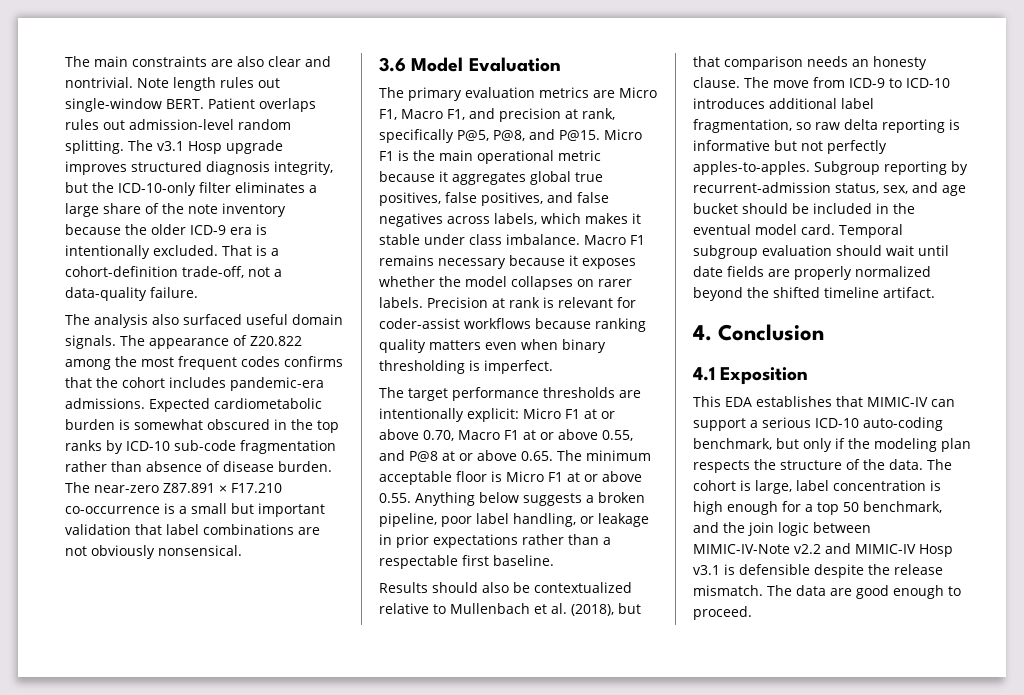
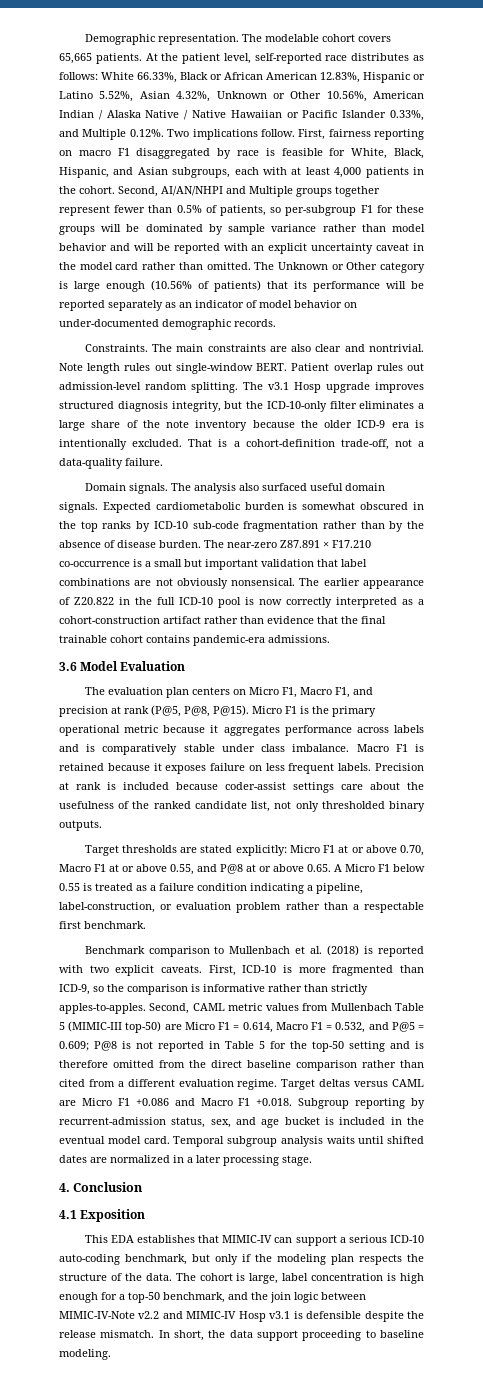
(65, 61) none -> [84,34,391,45] [59,53,424,64] [59,72,425,83] [59,91,424,102] [59,110,425,121] [59,129,424,140] [59,148,425,159] [59,167,424,178] [59,186,380,197] [59,205,424,216] [59,224,426,235] [59,243,424,254] [59,262,425,273] [59,280,424,292] [59,300,357,311] [59,319,276,330] [84,344,148,352] Demographic representation. The modelable cohort covers 65,665 patients. At the patient level, self-reported race distributes as follows: White 66.33%, Black or African American 12.83%, Hispanic or Latino 5.52%, Asian 4.32%, Unknown or Other 10.56%, American Indian / Alaska Native / Native Hawaiian or Pacific Islander 0.33%, and Multiple 0.12%. Two implications follow. First, fairness reporting on macro F1 disaggregated by race is feasible for White, Black, Hispanic, and Asian subgroups, each with at least 4,000 patients in the cohort. Second, AI/AN/NHPI and Multiple groups together represent fewer than 0.5% of patients, so per-subgroup F1 for these groups will be dominated by sample variance rather than model behavior and will be reported with an explicit uncertainty caveat in the model card rather than omitted. The Unknown or Other category is large enough (10.56% of patients) that its performance will be reported separately as an indicator of model behavior on under-documented demographic records. // Constraints.
[259,98,316,112] overlaps -> [333,363,373,374] overlap
(198, 292) none -> [84,483,168,494] Domain signals.
[120,335,302,349] [65,356,343,370] [65,377,324,391] [65,398,145,409] The appearance of Z20.822 among the most frequent codes confirms that the cohort includes pandemic-era admissions. -> (98, 507) none
(142, 466) none -> [389,521,424,532] by the
(242, 550) none -> [299,578,424,589] [59,597,424,608] [59,616,386,624] [59,635,330,646] The earlier appearance of Z20.822 in the full ICD-10 pool is now correctly interpreted as a cohort-construction artifact rather than evidence that the final trainable cohort contains pandemic-era admissions.
[408,87,615,101] primary evaluation metrics are -> [107,687,246,698] evaluation plan centers on
[582,108,615,120] [379,129,600,143] rank, specifically P@5, P@8, and P@15. -> [124,705,249,717] rank (P@5, P@8, P@15).
[439,150,473,161] main -> [332,706,376,717] primary
[530,171,603,185] [379,192,609,206] [379,213,641,227] global true positives, false positives, and false negatives across labels, which makes it -> [284,725,424,736] [59,744,178,755] performance across labels and is comparatively
[379,255,506,269] remains necessary -> [415,744,425,752] [59,763,104,771] is retained
[379,276,632,290] whether the model collapses on rarer -> [210,763,335,774] failure on less frequent
[558,297,636,308] [379,318,646,332] [379,339,606,353] [379,360,553,374] [379,387,641,401] [379,408,519,422] relevant for coder-assist workflows because ranking quality matters even when binary thresholding is imperfect. // The target performance thresholds are intentionally explicit: -> [123,782,424,793] [59,801,426,812] [59,820,102,831] [84,845,287,856] included because coder-assist settings care about the usefulness of the ranked candidate list, not only thresholded binary outputs. // Target thresholds are stated explicitly:
[557,450,651,461] [379,471,642,485] [379,492,645,506] [379,513,649,527] [379,534,518,548] The minimum acceptable floor is Micro F1 at or above 0.55. Anything below suggests a broken pipeline, poor label handling, or leakage in prior expectations -> [334,864,425,872] [59,883,363,894] [59,902,282,913] A Micro F1 below 0.55 is treated as a failure condition indicating a pipeline, label-construction, or evaluation problem
[493,555,554,566] [379,582,632,593] [379,603,641,616] [693,56,927,70] [693,77,950,88] [693,98,874,109] [693,119,960,133] [693,140,887,154] [693,161,810,175] baseline. // Results should also be contextualized relative to Mullenbach et al. (2018), but that comparison needs an honesty clause. The move from ICD-9 to ICD-10 introduces additional label fragmentation, so raw delta reporting is informative but not perfectly apples-to-apples. -> [84,921,146,929] [84,945,424,957] [59,965,424,976] [59,984,368,995] [59,1003,424,1014] [59,1021,425,1033] [59,1041,424,1052] [59,1060,424,1071] [59,1079,425,1090] [59,1098,293,1106] benchmark. // Benchmark comparison to Mullenbach et al. (2018) is reported with two explicit caveats. First, ICD-10 is more fragmented than ICD-9, so the comparison is informative rather than strictly apples-to-apples. Second, CAML metric values from Mullenbach Table 5 (MIMIC-III top-50) are Micro F1 = 0.614, Macro F1 = 0.532, and P@5 = 0.609; P@8 is not reported in Table 5 for the top-50 setting and is therefore omitted from the direct baseline comparison rather than cited from a different evaluation regime. Target deltas versus CAML are Micro F1 +0.086 and Macro F1 +0.018.
[742,203,809,214] should be -> [325,1117,334,1125] is
[762,245,949,256] [693,266,931,280] [693,287,935,301] evaluation should wait until date fields are properly normalized beyond the shifted timeline artifact. -> [280,1136,424,1147] [59,1155,312,1166] analysis waits until shifted dates are normalized in a later processing stage.
[817,502,859,515] top 50 -> [128,1292,160,1303] top-50
[767,585,961,599] [693,606,752,620] The data are good enough to proceed. -> [158,1330,424,1341] [59,1349,111,1360] In short, the data support proceeding to baseline modeling.

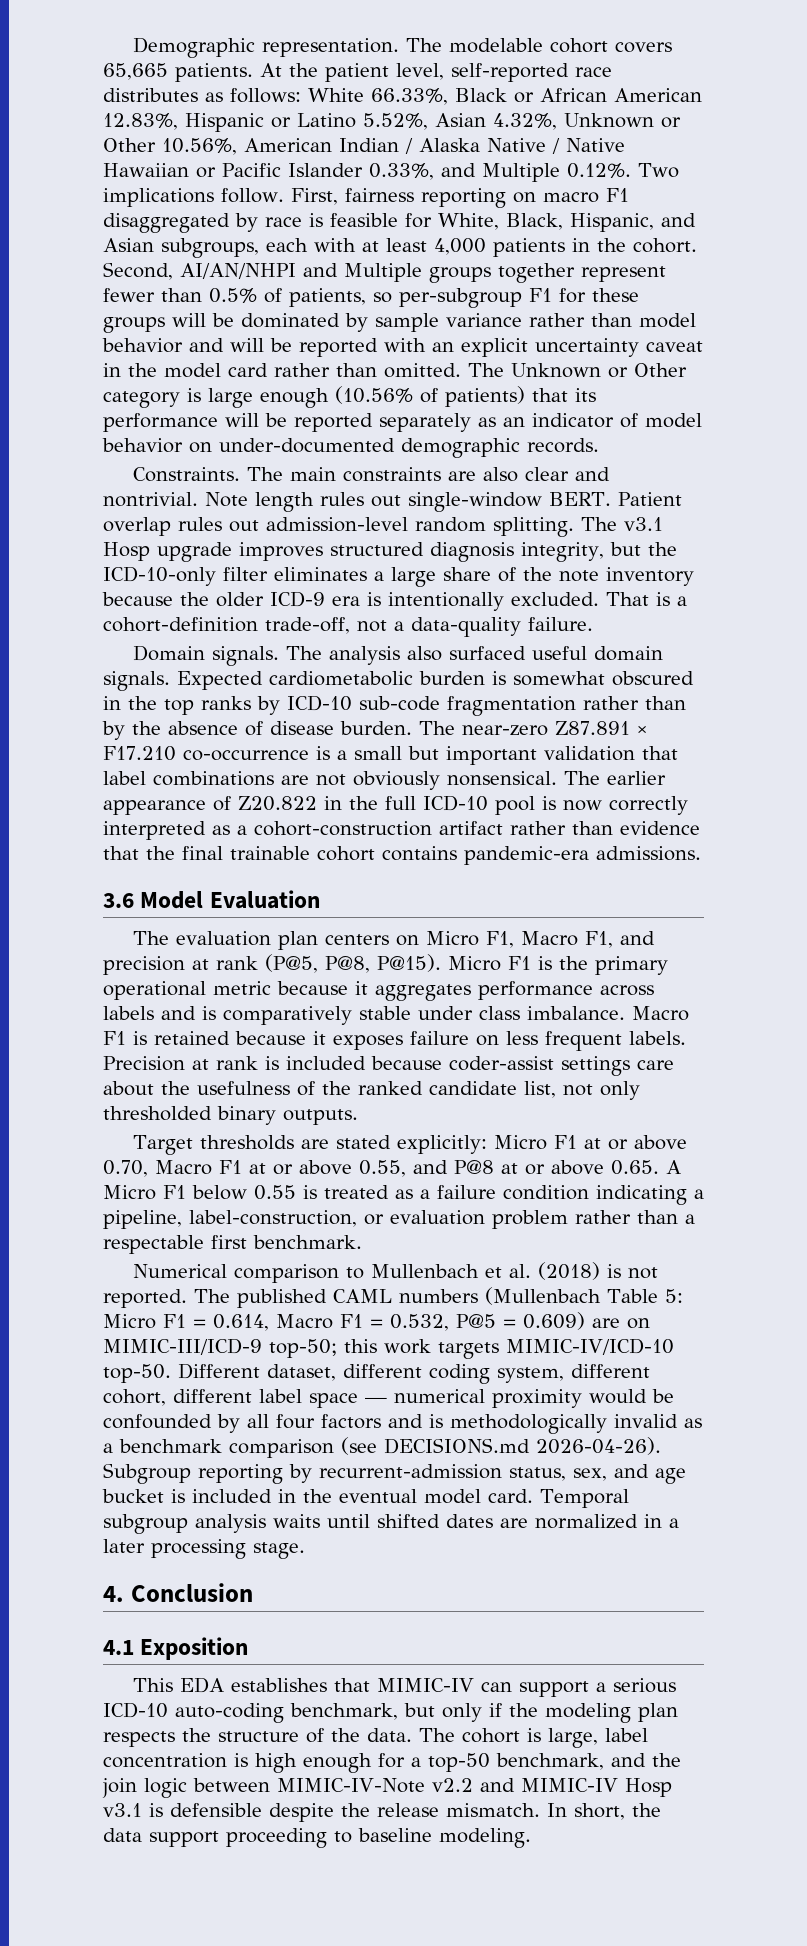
[84,946,145,954] Benchmark -> [132,1264,227,1278] Numerical
[377,946,424,957] [59,965,424,976] [59,984,368,995] [59,1003,424,1014] [59,1021,182,1033] reported with two explicit caveats. First, ICD-10 is more fragmented than ICD-9, so the comparison is informative rather than strictly apples-to-apples. Second, CAML metric values from Mullenbach Table 5 (MIMIC-III top-50) are -> [627,1267,658,1279] [103,1287,683,1308] not reported. The published CAML numbers (Mullenbach Table 5:
[368,1022,389,1030] and -> (449, 1322) none
[59,1041,424,1052] [59,1060,424,1071] [59,1079,425,1090] [59,1098,293,1106] 0.609; P@8 is not reported in Table 5 for the top-50 setting and is therefore omitted from the direct baseline comparison rather than cited from a different evaluation regime. Target deltas versus CAML are Micro F1 +0.086 and Macro F1 +0.018. -> [523,1312,650,1330] [103,1338,674,1359] [103,1363,650,1384] [103,1389,674,1408] [103,1414,702,1434] [103,1437,661,1458] 0.609) are on MIMIC-III/ICD-9 top-50; this work targets MIMIC-IV/ICD-10 top-50. Different dataset, different coding system, different cohort, different label space — numerical proximity would be confounded by all four factors and is methodologically invalid as a benchmark comparison (see DECISIONS.md 2026-04-26).

